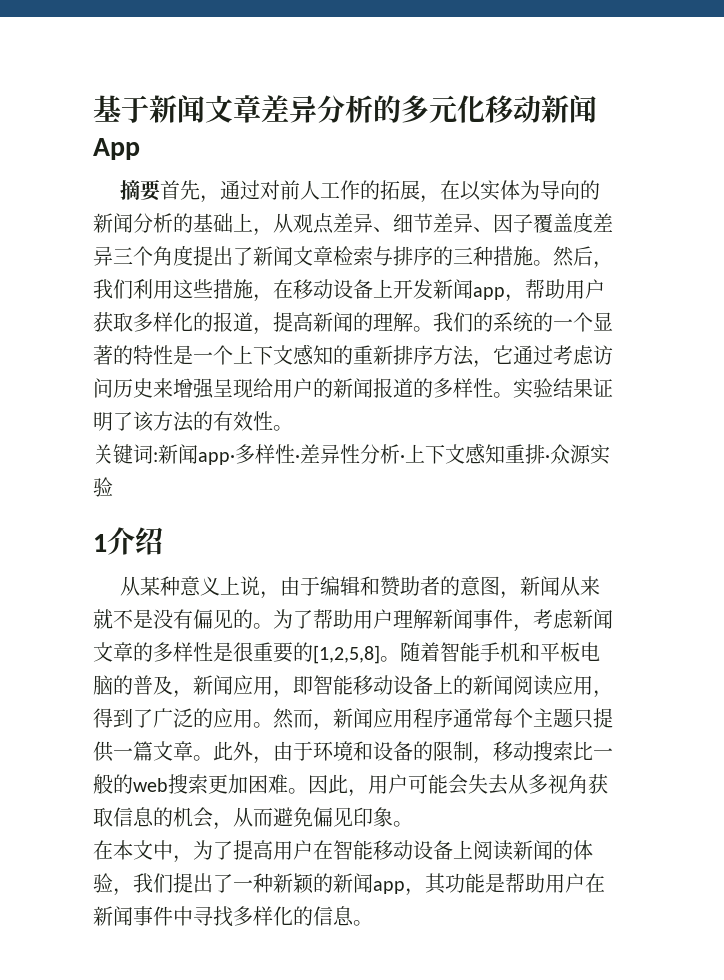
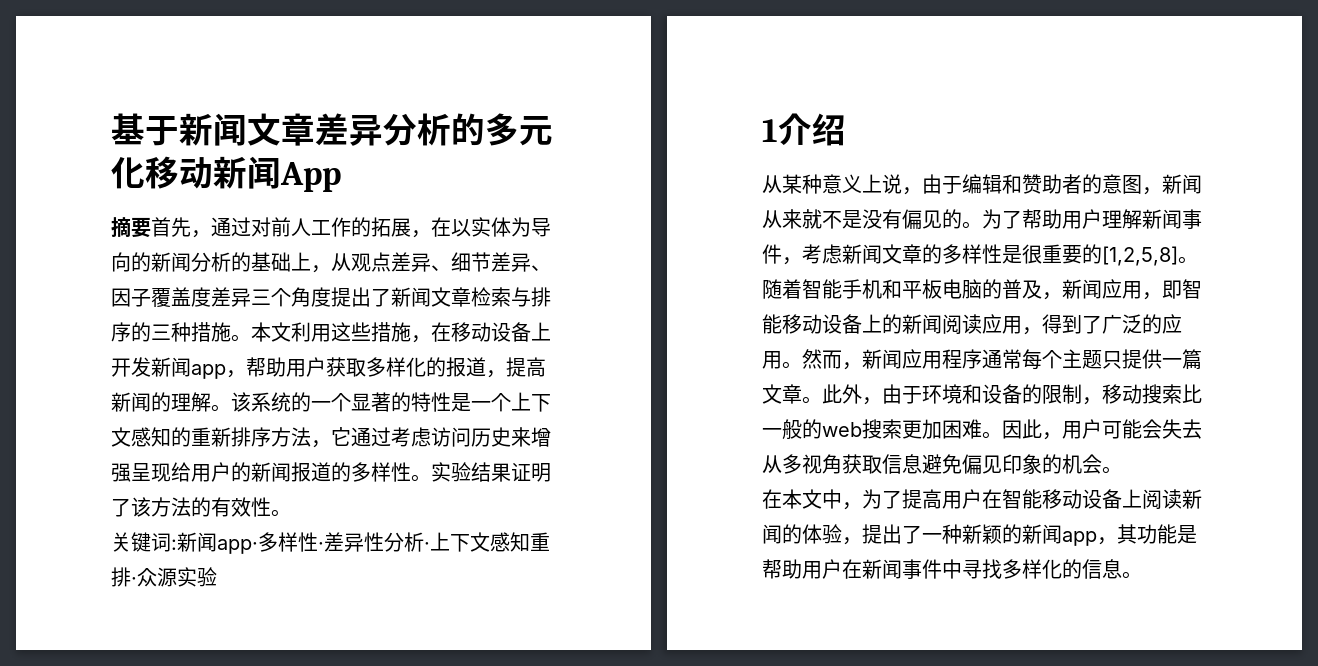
[553,246,613,269] [93,279,133,299] 然后，我们 -> [251,322,291,342] 本文
[433,312,493,332] 我们的 -> [231,392,251,412] 该
[153,807,273,830] 的机会，从而 -> (922, 464) none
(393, 817) none -> [1042,454,1102,474] 的机会
[133,873,173,893] 我们 -> (862, 541) none

